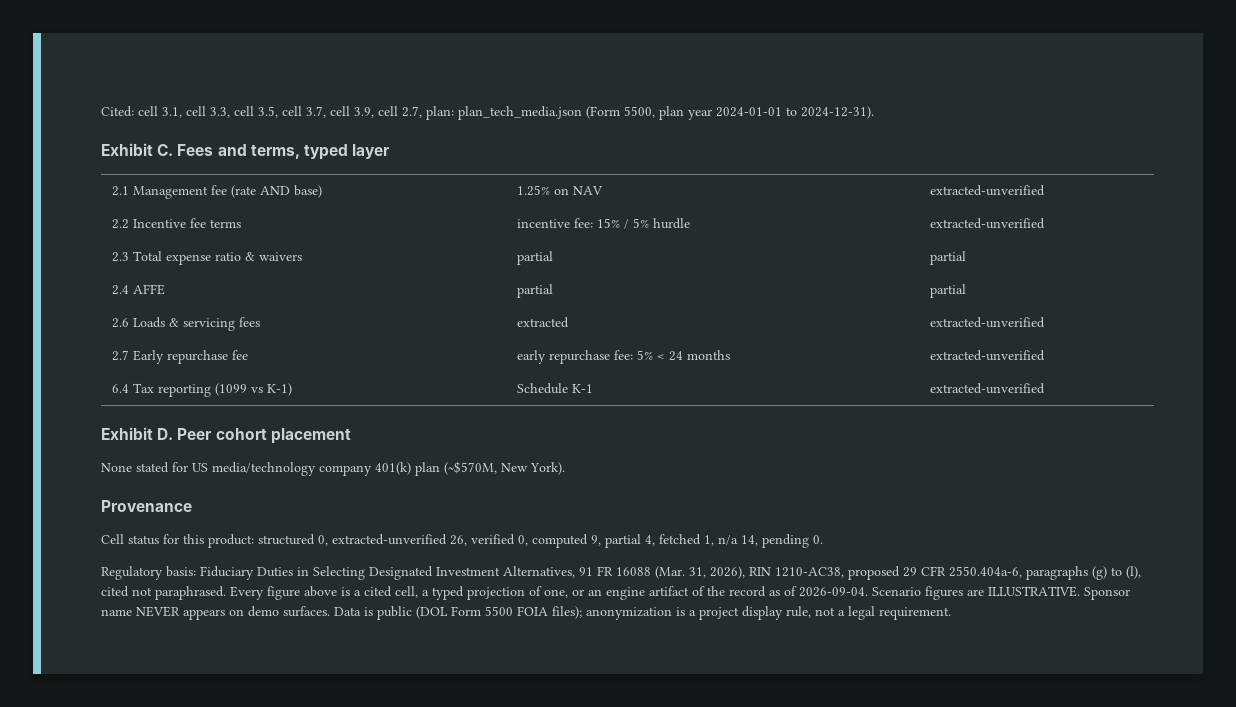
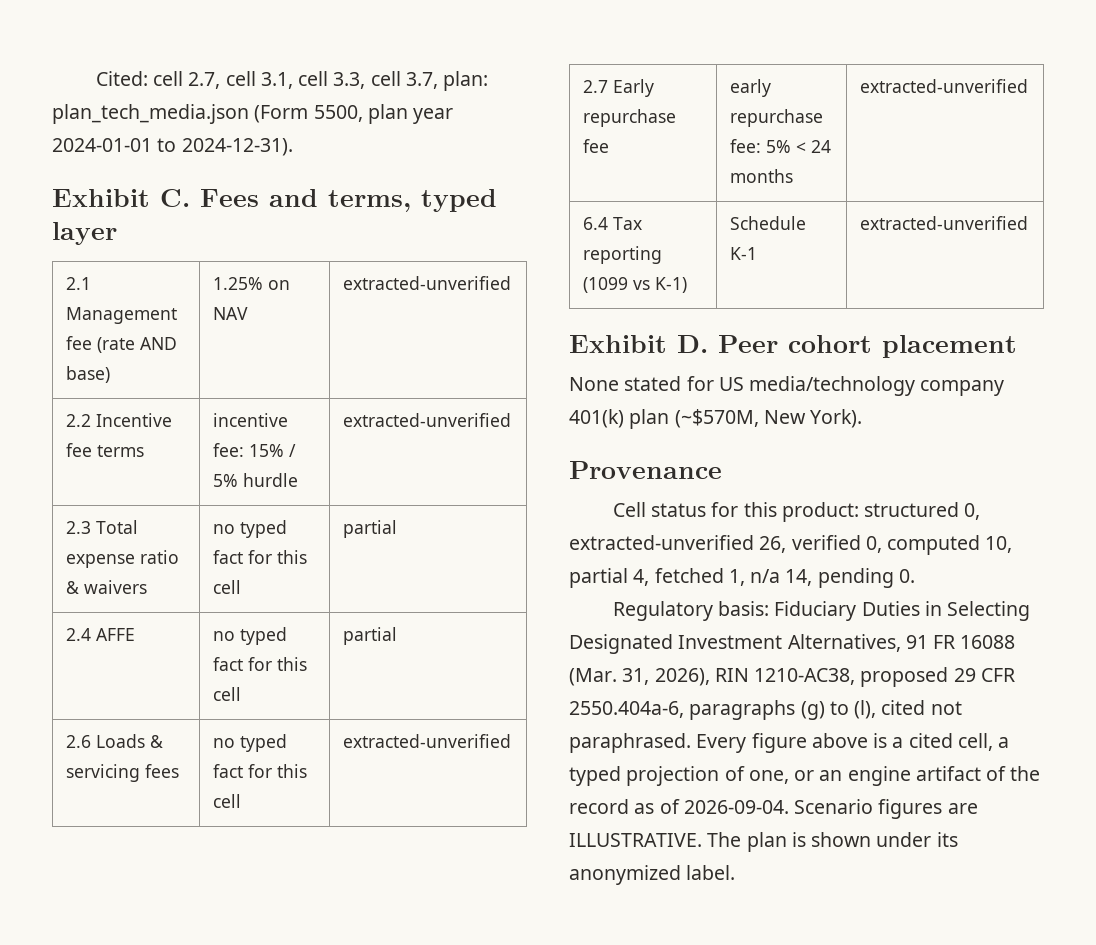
(158, 111) none -> [188,71,256,89] 2.7, cell
[258,106,422,118] 3.5, cell 3.7, cell 3.9, cell 2.7, -> [405,72,438,89] 3.7,
[516,251,553,265] [929,251,966,265] [111,284,165,295] [516,284,553,298] partial | partial // 2.4 AFFE | partial -> [212,520,287,538] [212,550,307,564] [212,580,241,594] [342,520,397,538] [65,628,135,641] [212,627,287,645] [212,657,307,671] [212,687,241,701] no typed fact for this cell | partial // 2.4 AFFE | no typed fact for this cell
[516,317,569,328] extracted -> [212,734,287,752] [212,764,307,778] [212,794,241,808] no typed fact for this cell
[591,535,601,546] 9, -> [985,536,1013,553] 10,
[1084,587,1130,600] [101,606,951,620] Sponsor name NEVER appears on demo surfaces. Data is public (DOL Form 5500 FOIA files); anonymization is a project display rule, not a legal requirement. -> [707,832,958,852] [569,865,736,885] The plan is shown under its anonymized label.

